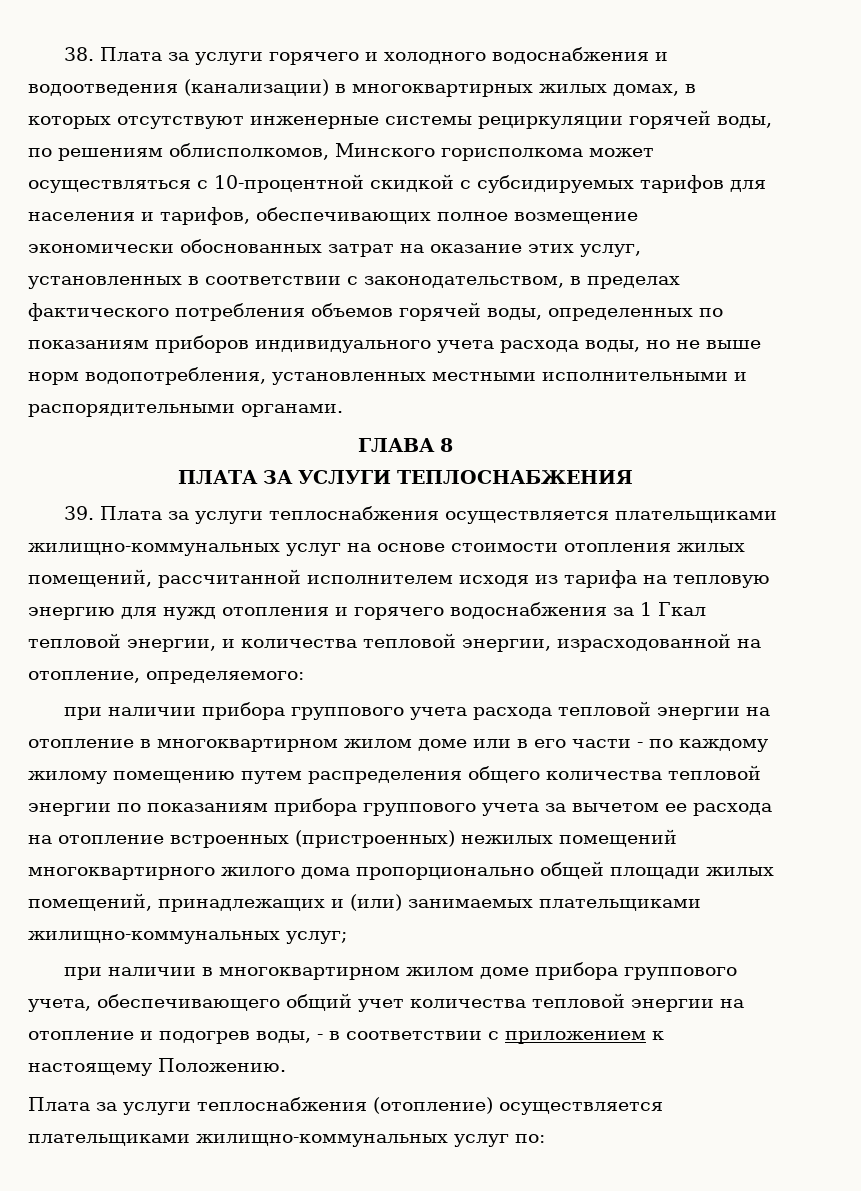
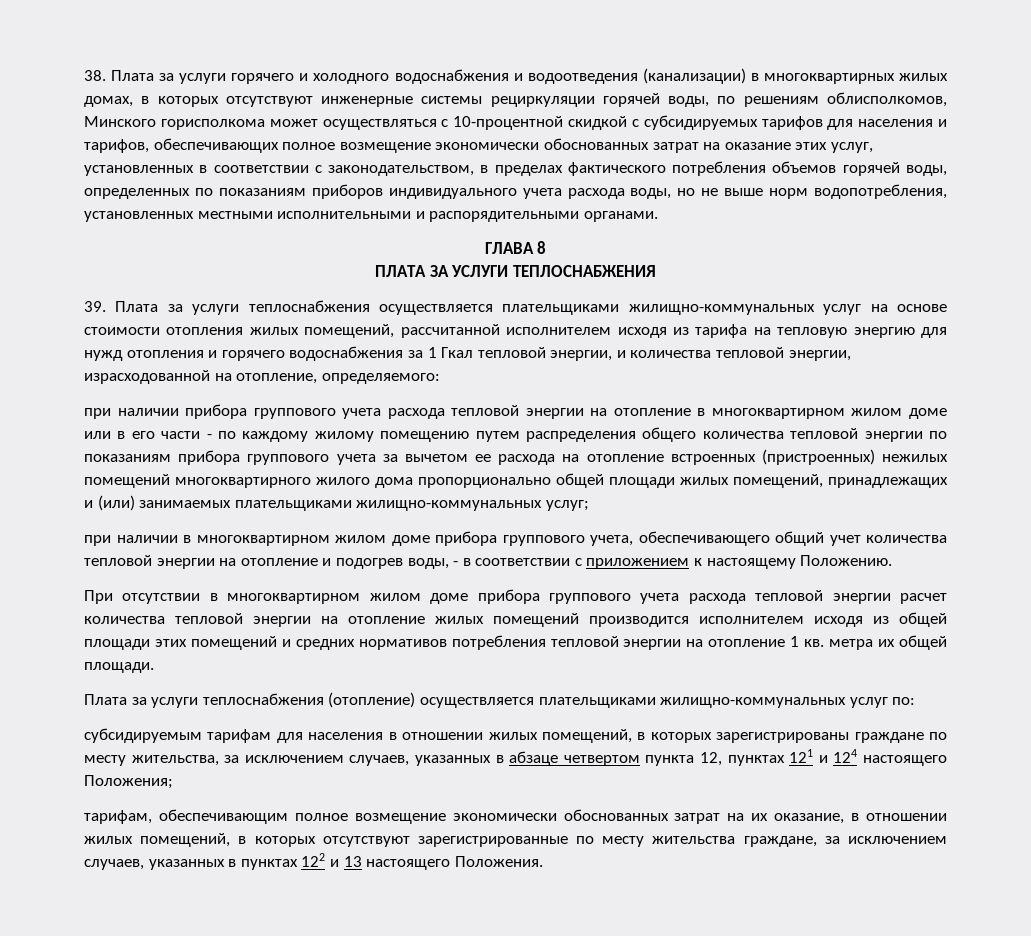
(286, 1065) none -> [84,589,947,604] [84,612,947,627] [84,635,947,650] [84,662,154,673] // При отсутствии в многоквартирном жилом доме прибора группового учета расхода тепловой энергии расчет количества тепловой энергии на отопление жилых помещений производится исполнителем исходя из общей площади этих помещений и средних нормативов потребления тепловой энергии на отопление 1 кв. метра их общей площади.
(545, 1138) none -> [84,728,947,743] [84,749,948,766] [84,775,173,789] [84,809,947,824] [84,833,947,847] [84,853,543,870] // субсидируемым тарифам для населения в отношении жилых помещений, в которых зарегистрированы граждане по месту жительства, за исключением случаев, указанных в абзаце четвертом пункта 12, пунктах 121 и 124 настоящего Положения; // тарифам, обеспечивающим полное возмещение экономически обоснованных затрат на их оказание, в отношении жилых помещений, в которых отсутствуют зарегистрированные по месту жительства граждане, за исключением случаев, указанных в пунктах 122 и 13 настоящего Положения.

